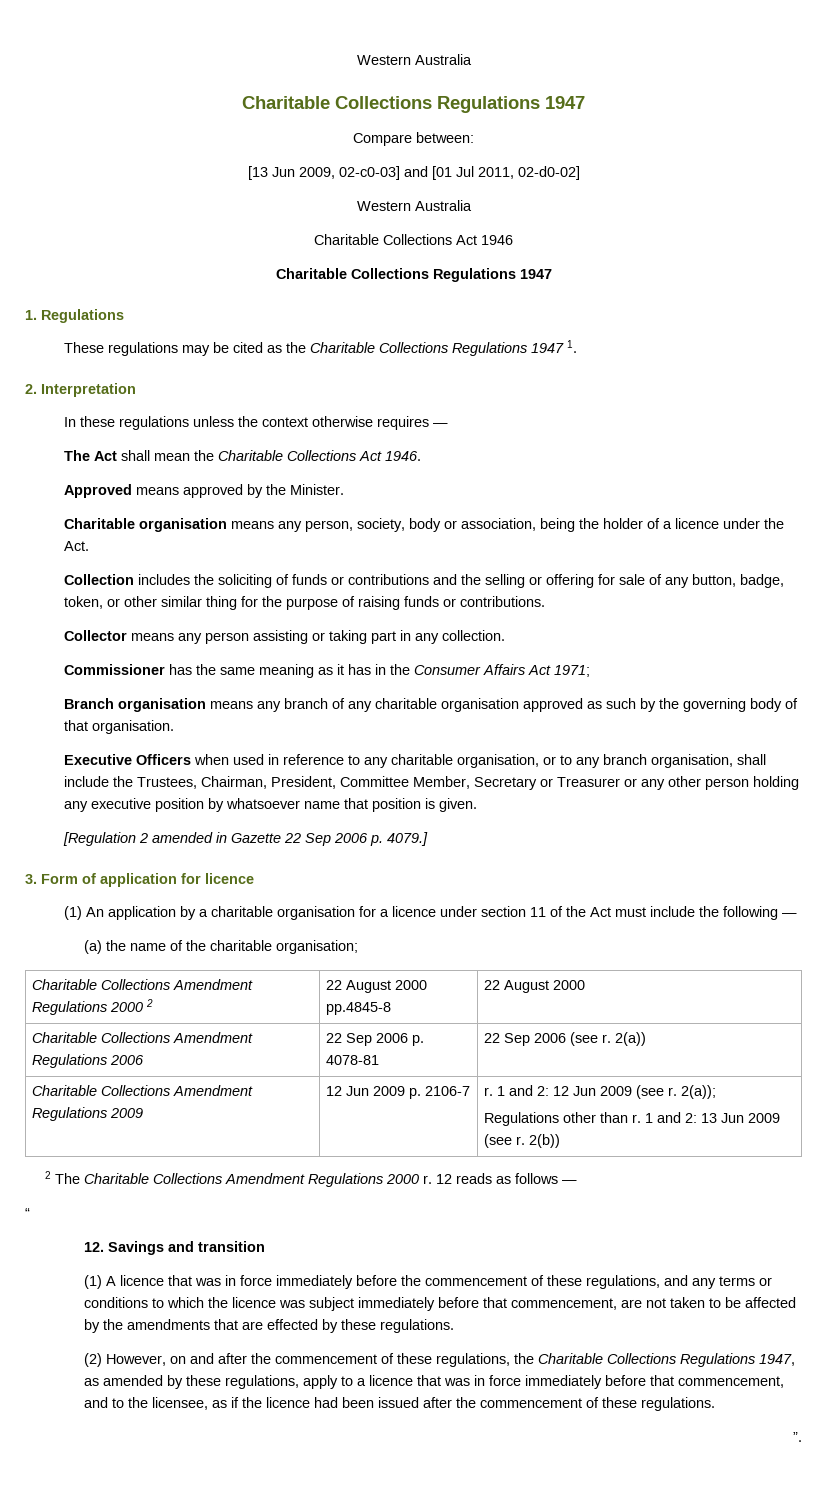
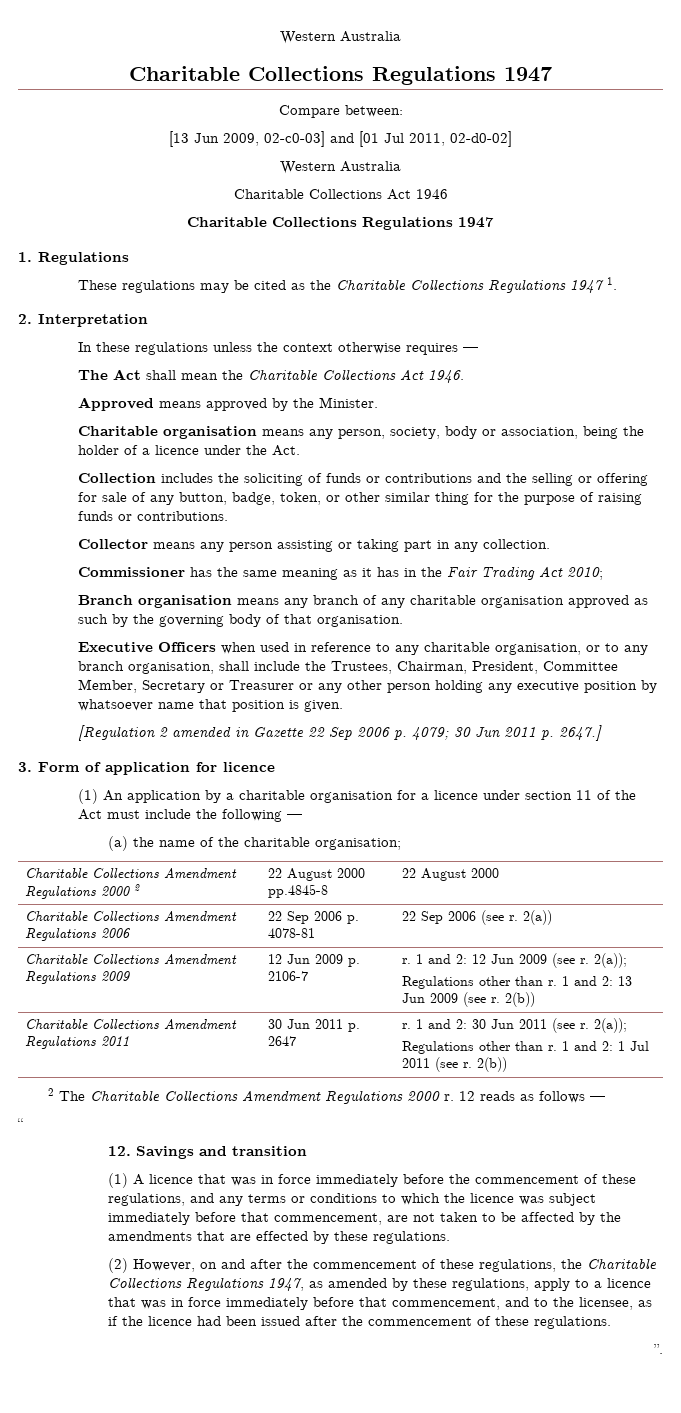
[414,664,591,677] Consumer Affairs Act 1971; -> [446,566,603,580] Fair Trading Act 2010;
[387,832,429,846] 4079.] -> [411,725,602,741] 4079; 30 Jun 2011 p. 2647.]
(560, 1141) none -> [24,1019,237,1030] [24,1036,129,1049] [267,1019,360,1032] [267,1036,296,1046] [401,1018,627,1033] [401,1041,649,1054] [401,1057,507,1072] // Charitable Collections Amendment Regulations 2011 | 30 Jun 2011 p. 2647 | r. 1 and 2: 30 Jun 2011 (see r. 2(a)); // Regulations other than r. 1 and 2: 1 Jul 2011 (see r. 2(b))

